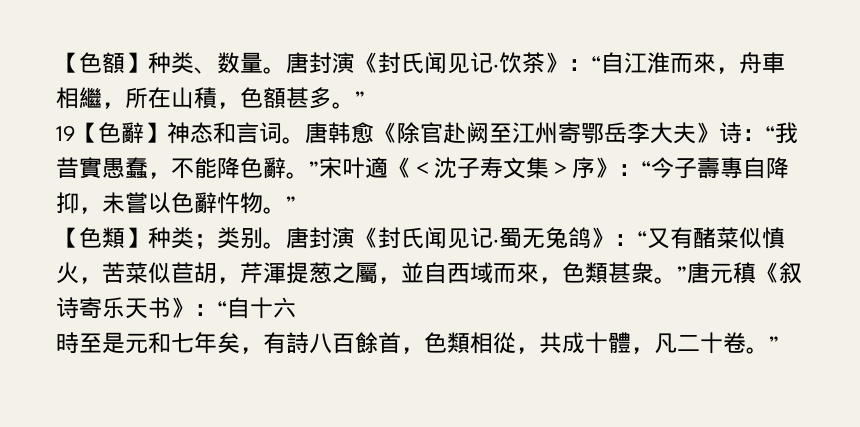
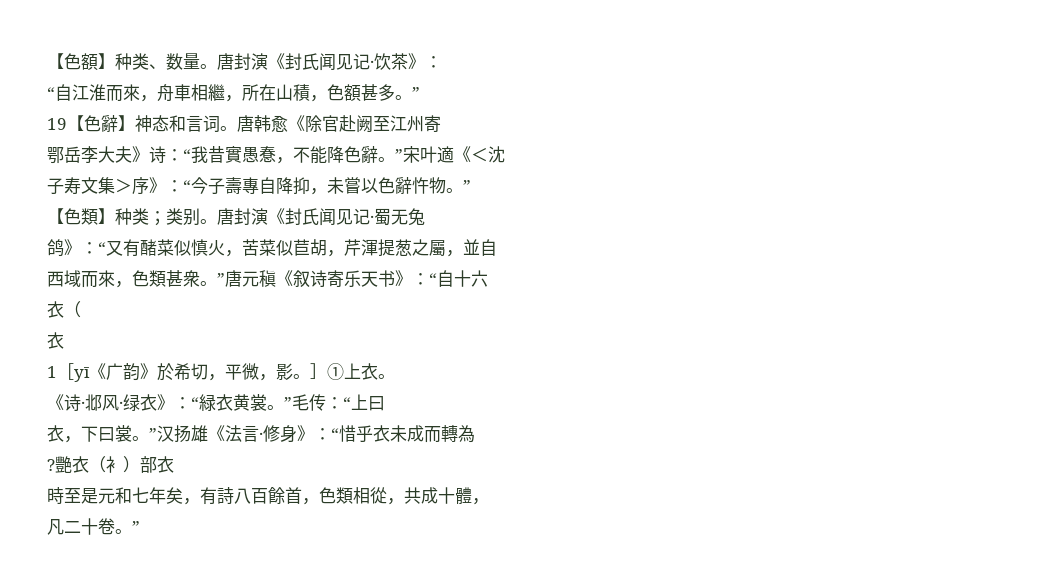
(591, 65) none -> (442, 62) //
(581, 133) none -> (441, 124) //
[125,157,148,179] 蠢 -> [259,146,276,163] 惷
(457, 168) none -> (505, 154) //
(568, 238) none -> (425, 217) //
(447, 273) none -> (497, 247) //
(296, 307) none -> [47,301,81,318] [47,332,64,349] [47,363,395,382] [47,394,385,411] [47,425,475,443] [47,456,174,473] // 衣（ // 衣 // 1［yī《广韵》於希切，平微，影。］①上衣。 // 《诗·邶风·绿衣》：“緑衣黄裳。”毛传：“上曰 // 衣，下曰裳。”汉扬雄《法言·修身》：“惜乎衣未成而轉為 // ?艷衣（衤）部衣
(654, 350) none -> (489, 501) //

